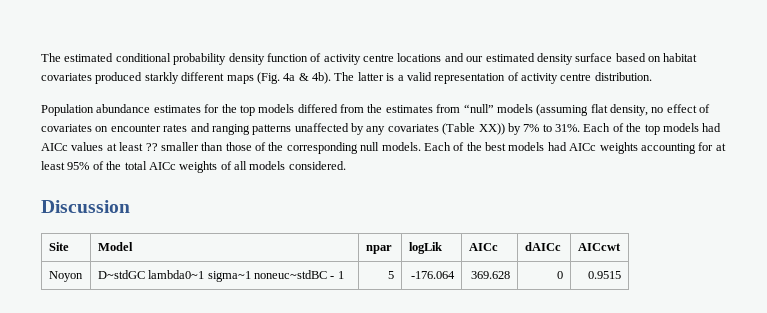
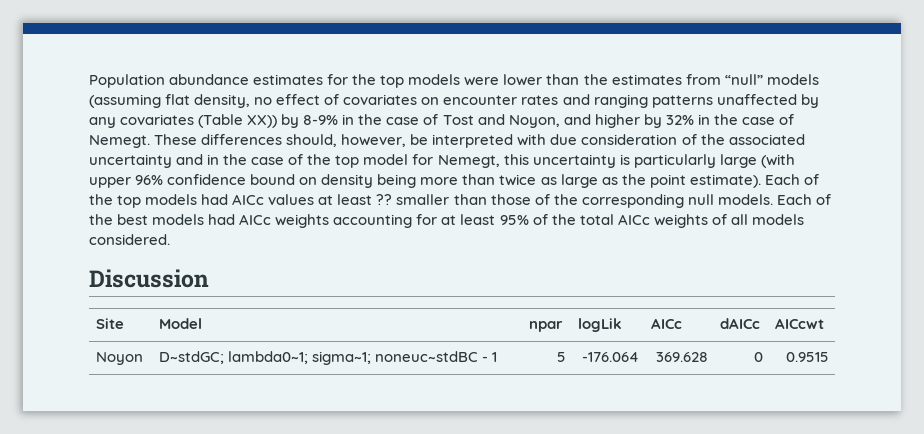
[41,53,698,65] [41,72,652,84] The estimated conditional probability density function of activity centre locations and our estimated density surface based on habitat covariates produced starkly different maps (Fig. 4a & 4b). The latter is a valid representation of activity centre distribution. // -> (89, 81) none
[297,104,364,113] differed from -> [464,74,580,86] were lower than
[523,124,580,132] 7% to 31%. -> [303,114,794,128] [89,134,805,148] [89,154,795,168] [89,174,761,188] 8-9% in the case of Tost and Noyon, and higher by 32% in the case of Nemegt. These differences should, however, be interpreted with due consideration of the associated uncertainty and in the case of the top model for Nemegt, this uncertainty is particularly large (with upper 96% confidence bound on density being more than twice as large as the point estimate).
[97,270,251,282] D~stdGC lambda0~1 sigma~1 -> [158,351,371,365] D~stdGC; lambda0~1; sigma~1;

